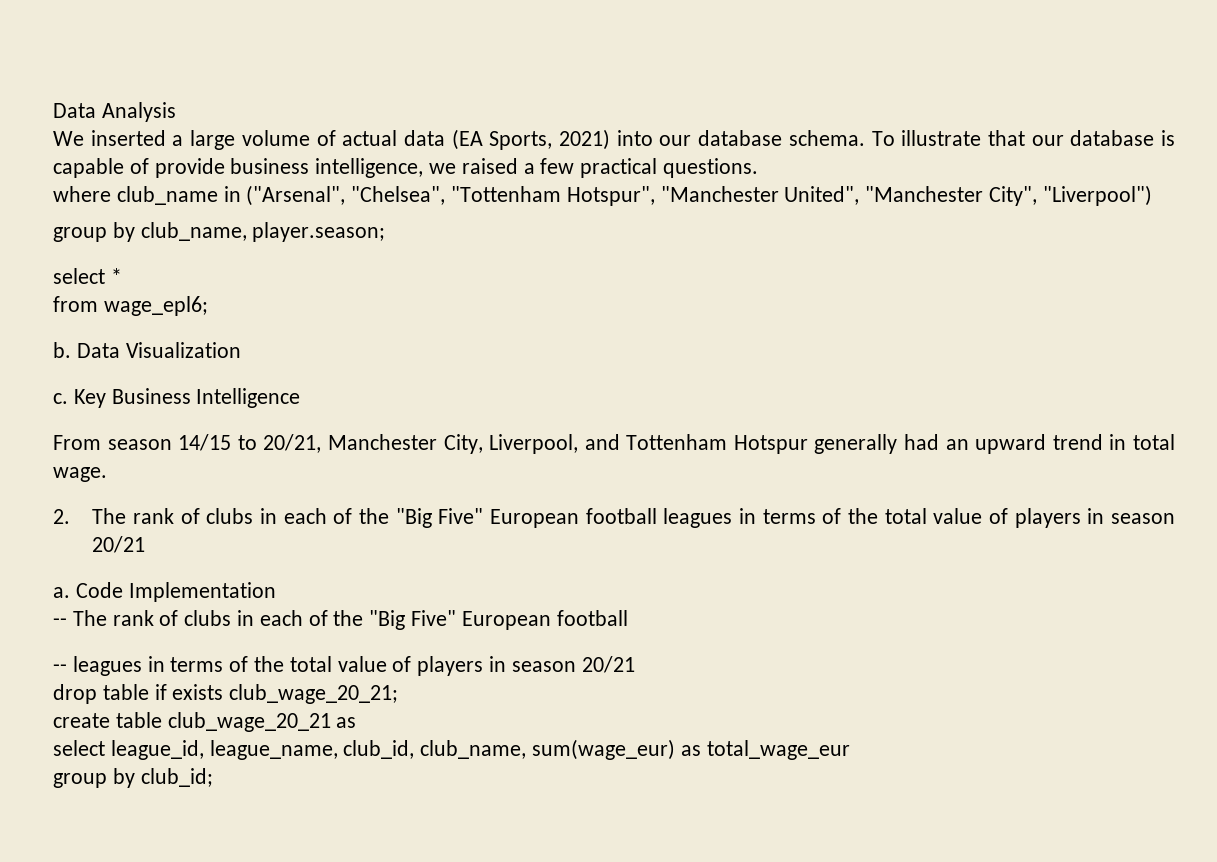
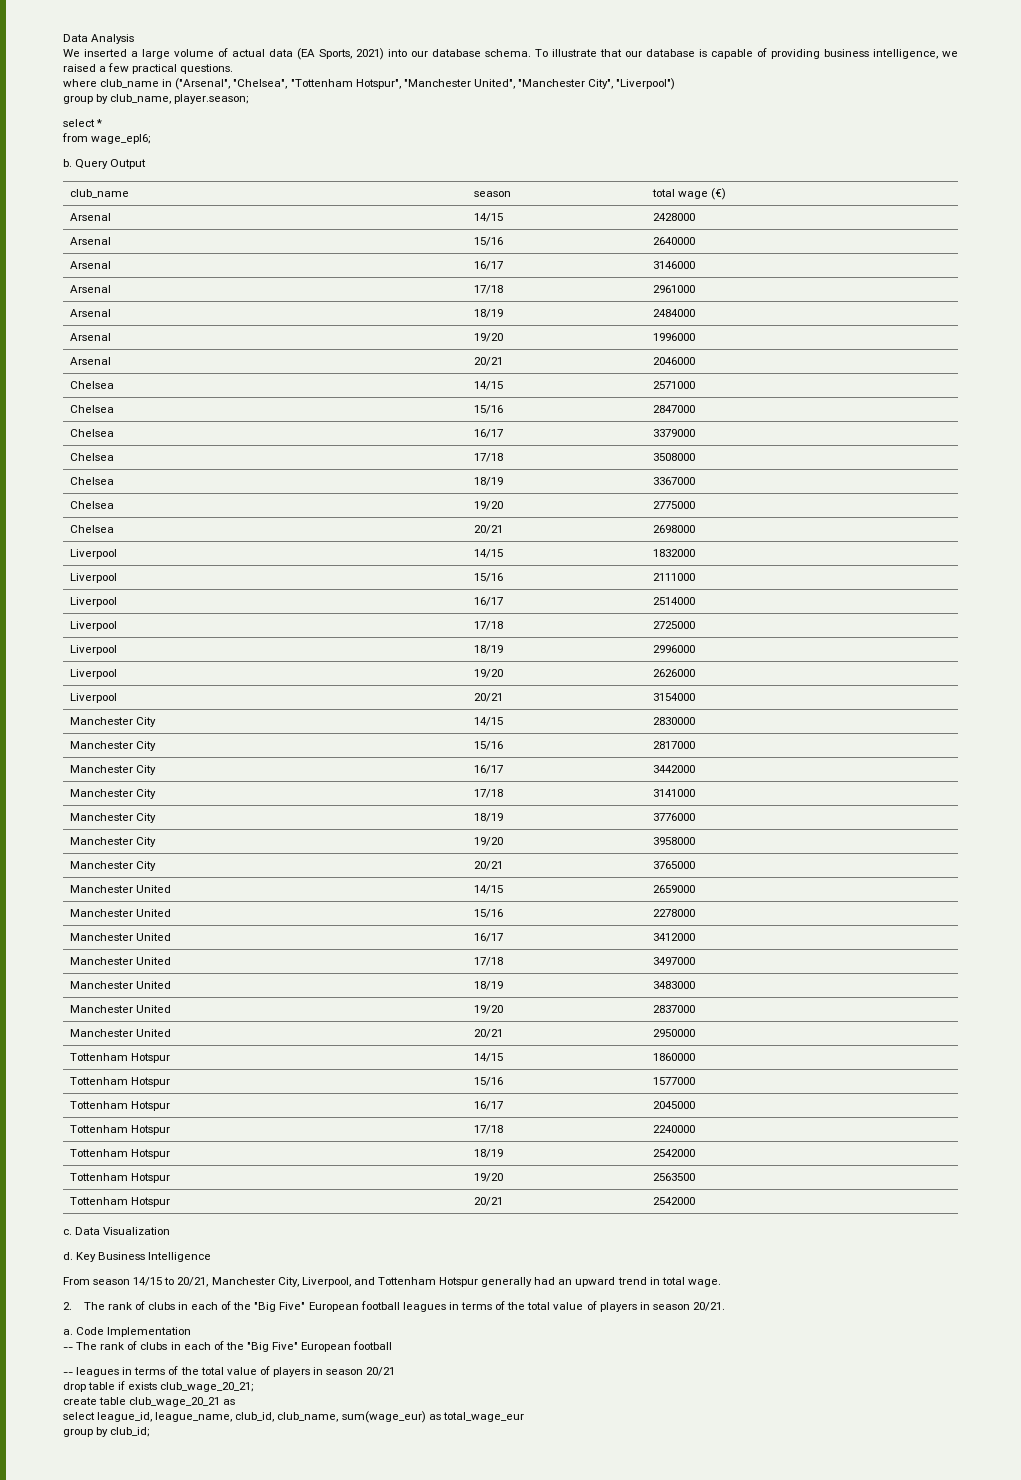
[154,158,225,178] provide -> [771,49,820,59] providing
(71, 350) none -> [75,159,147,169] [69,189,129,198] [473,191,511,197] [651,188,727,200] [69,213,111,221] [473,213,503,222] [652,213,695,221] [69,237,111,245] [473,237,503,246] [652,237,695,245] [69,261,111,269] [473,261,503,270] [652,261,695,269] [69,285,111,293] [473,285,503,294] [652,285,695,293] [69,309,111,317] [473,309,503,318] [652,309,695,317] [69,333,111,341] [473,333,503,342] [652,333,695,341] [69,357,111,365] [473,357,503,366] [652,357,695,365] [69,381,114,389] [473,381,503,390] [652,381,695,389] [69,405,114,413] [473,405,503,414] [652,405,695,413] [69,429,114,437] [473,429,503,438] [652,429,695,437] [69,453,114,461] [473,453,503,462] [652,453,695,461] [69,477,114,485] [473,477,503,486] [652,477,695,485] [69,501,114,509] [473,501,503,510] [652,501,695,509] [69,525,114,533] [473,525,503,534] [652,525,695,533] [69,549,117,559] [473,549,503,558] [652,549,695,557] [69,573,117,583] [473,573,503,582] [652,573,695,581] [69,597,117,607] [473,597,503,606] [652,597,695,605] [69,621,117,631] [473,621,503,630] [652,621,695,629] [69,645,117,655] [473,645,503,654] [652,645,695,653] [69,669,117,679] [473,669,503,678] [652,669,695,677] [69,693,117,703] [473,693,503,702] [652,693,695,701] [69,717,156,727] [473,717,503,726] [652,717,695,725] [69,741,156,751] [473,741,503,750] [652,741,695,749] [69,765,156,775] [473,765,503,774] [652,765,695,773] [69,789,156,799] [473,789,503,798] [652,789,695,797] [69,813,156,823] [473,813,503,822] [652,813,695,821] [69,837,156,847] [473,837,503,846] [652,837,695,845] [69,861,156,871] [473,861,503,870] [652,861,695,869] [69,885,171,893] [473,885,503,894] [652,885,695,893] [69,909,171,917] [473,909,503,918] [652,909,695,917] [69,933,171,941] [473,933,503,942] [652,933,695,941] [69,957,171,965] [473,957,503,966] [652,957,695,965] [69,981,171,989] [473,981,503,990] [652,981,695,989] [69,1005,171,1013] [473,1005,503,1014] [652,1005,695,1013] [69,1029,171,1037] [473,1029,503,1038] [652,1029,695,1037] [69,1053,170,1063] [473,1053,503,1062] [652,1053,695,1061] [69,1077,170,1087] [473,1077,503,1086] [652,1077,695,1085] [69,1101,170,1111] [473,1101,503,1110] [652,1101,695,1109] [69,1125,170,1135] [473,1125,503,1134] [652,1125,695,1133] [69,1149,170,1159] [473,1149,503,1158] [652,1149,695,1157] [69,1173,170,1183] [473,1173,503,1182] [652,1173,695,1181] [69,1197,170,1207] [473,1197,503,1206] [652,1197,695,1205] [63,1229,72,1235] Query Output // club_name | season | total wage (€) // Arsenal | 14/15 | 2428000 // Arsenal | 15/16 | 2640000 // Arsenal | 16/17 | 3146000 // Arsenal | 17/18 | 2961000 // Arsenal | 18/19 | 2484000 // Arsenal | 19/20 | 1996000 // Arsenal | 20/21 | 2046000 // Chelsea | 14/15 | 2571000 // Chelsea | 15/16 | 2847000 // Chelsea | 16/17 | 3379000 // Chelsea | 17/18 | 3508000 // Chelsea | 18/19 | 3367000 // Chelsea | 19/20 | 2775000 // Chelsea | 20/21 | 2698000 // Liverpool | 14/15 | 1832000 // Liverpool | 15/16 | 2111000 // Liverpool | 16/17 | 2514000 // Liverpool | 17/18 | 2725000 // Liverpool | 18/19 | 2996000 // Liverpool | 19/20 | 2626000 // Liverpool | 20/21 | 3154000 // Manchester City | 14/15 | 2830000 // Manchester City | 15/16 | 2817000 // Manchester City | 16/17 | 3442000 // Manchester City | 17/18 | 3141000 // Manchester City | 18/19 | 3776000 // Manchester City | 19/20 | 3958000 // Manchester City | 20/21 | 3765000 // Manchester United | 14/15 | 2659000 // Manchester United | 15/16 | 2278000 // Manchester United | 16/17 | 3412000 // Manchester United | 17/18 | 3497000 // Manchester United | 18/19 | 3483000 // Manchester United | 19/20 | 2837000 // Manchester United | 20/21 | 2950000 // Tottenham Hotspur | 14/15 | 1860000 // Tottenham Hotspur | 15/16 | 1577000 // Tottenham Hotspur | 16/17 | 2045000 // Tottenham Hotspur | 17/18 | 2240000 // Tottenham Hotspur | 18/19 | 2542000 // Tottenham Hotspur | 19/20 | 2563500 // Tottenham Hotspur | 20/21 | 2542000 // c.
[53,393,68,404] c. -> [63,1252,73,1260] d.
[92,536,146,553] 20/21 -> [692,1302,725,1311] 20/21.

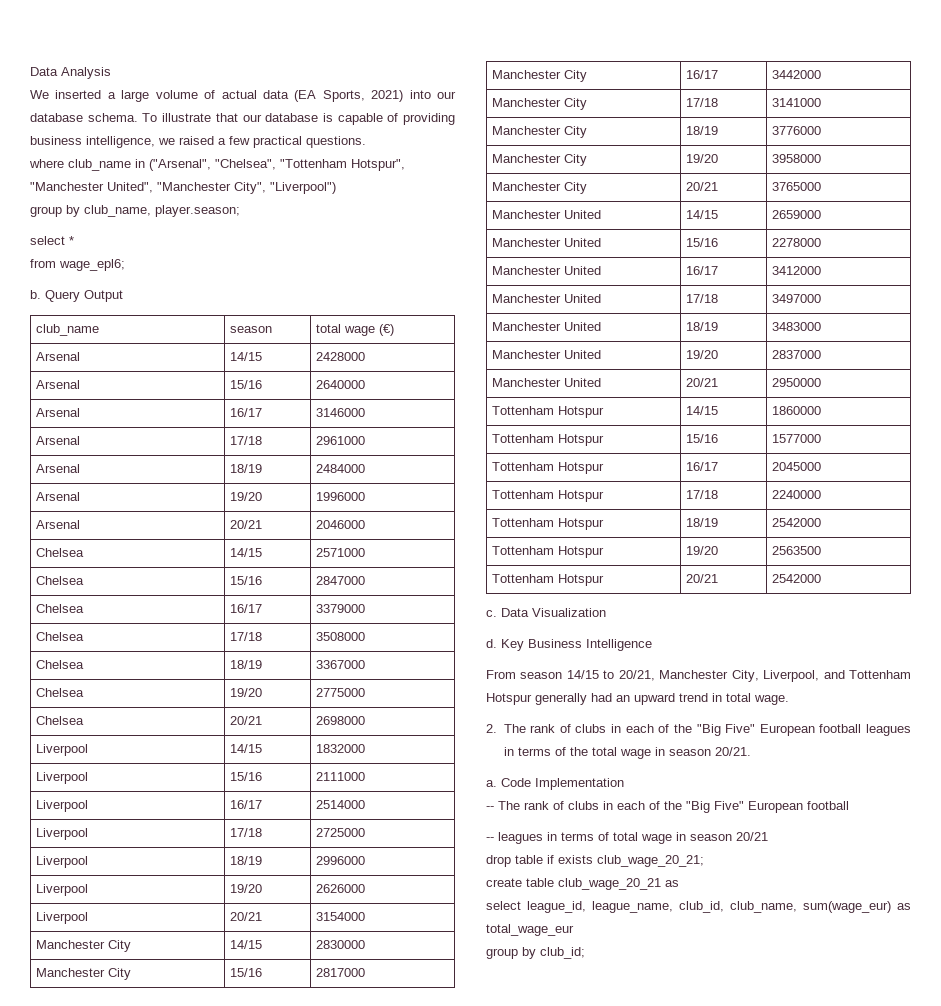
[553,1301,637,1312] value of players -> [619,749,651,759] wage
[180,1366,310,1377] the total value of players -> [613,832,672,844] total wage

